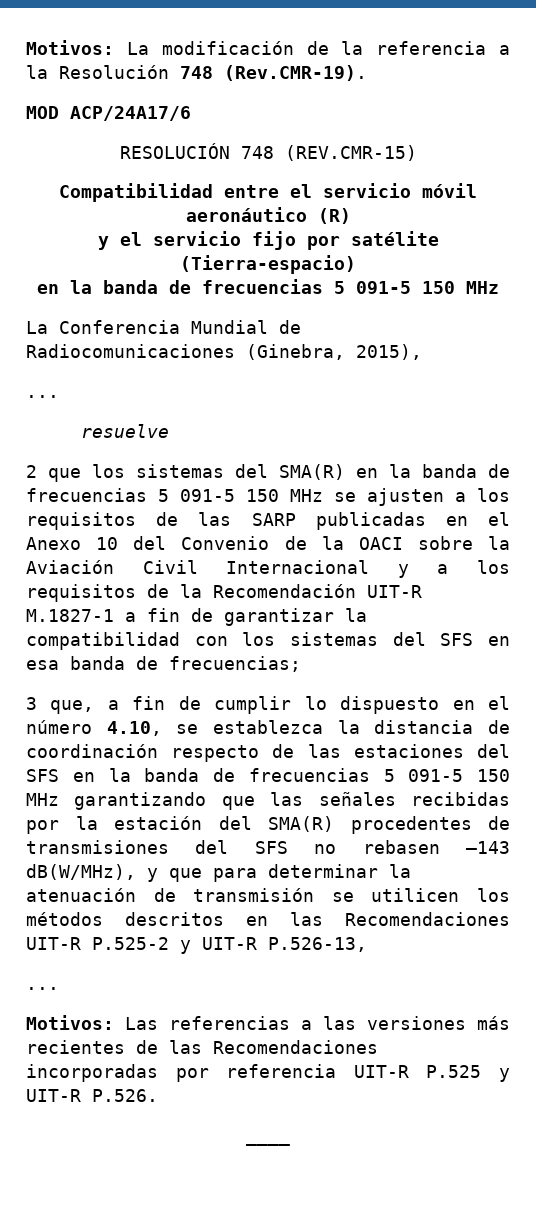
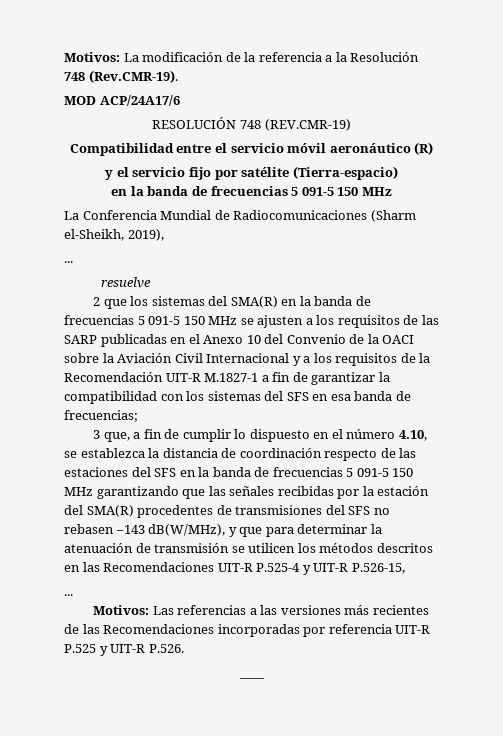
[284,145,417,161] (REV.CMR-15) -> [264,119,351,131] (REV.CMR-19)
[246,344,422,360] (Ginebra, 2015), -> [370,210,416,222] [64,229,164,241] (Sharm el-Sheikh, 2019),
[92,937,367,954] P.525-2 y UIT-R P.526-13, -> [256,563,405,575] P.525-4 y UIT-R P.526-15,

